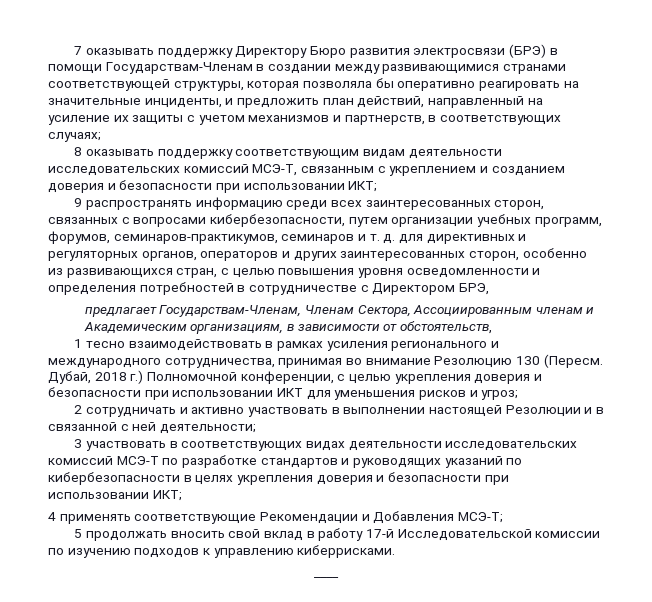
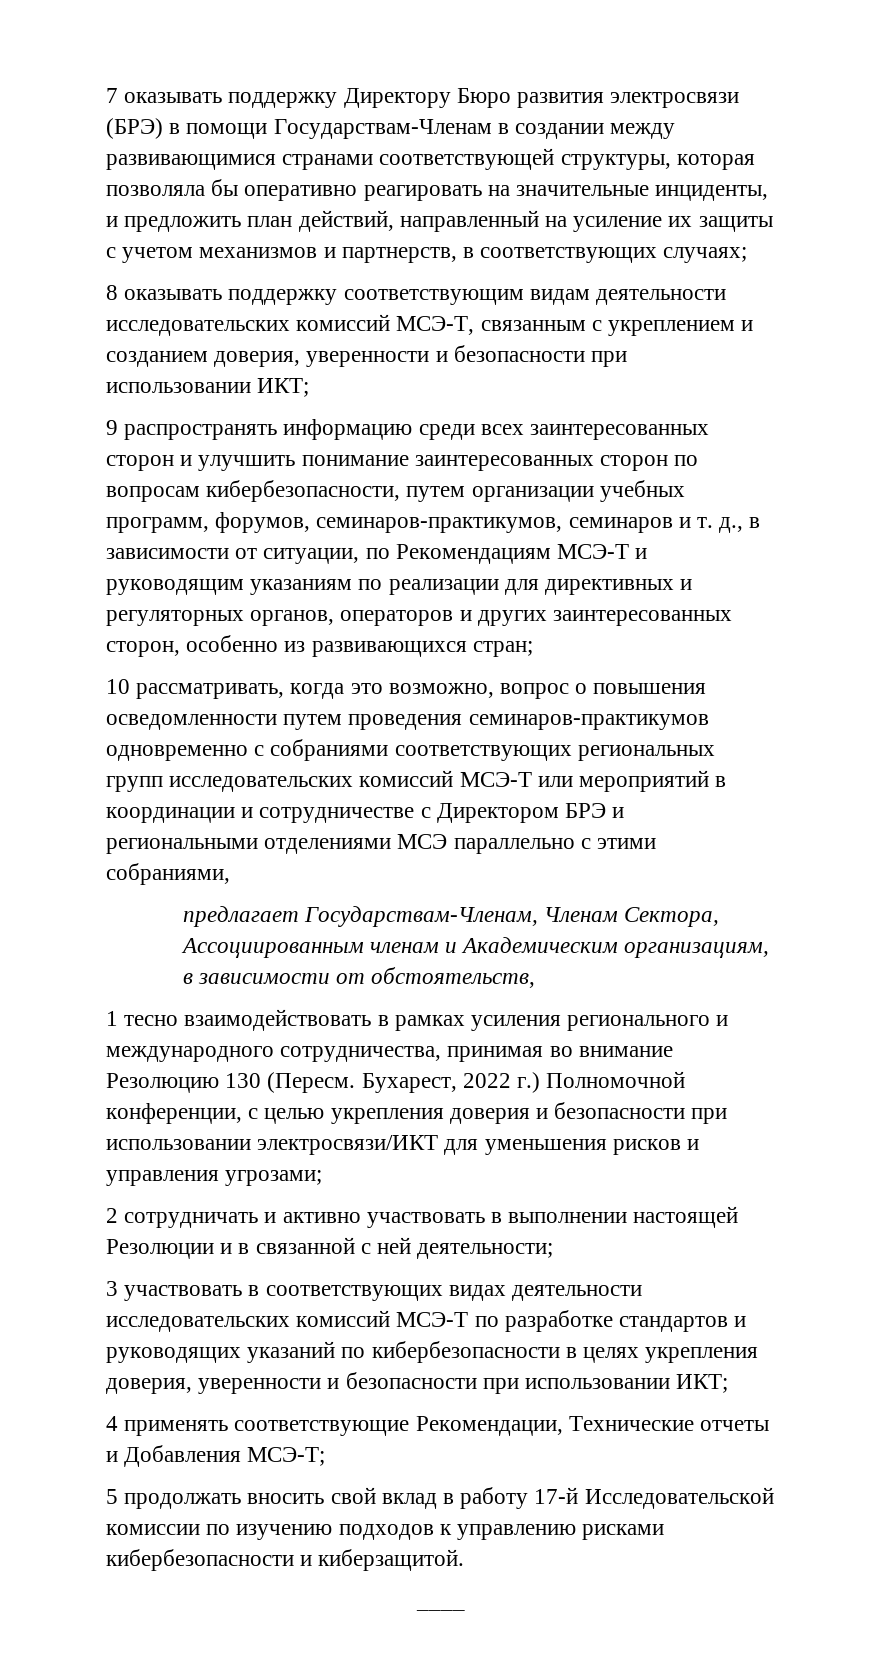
[48,183,104,193] доверия -> [214,351,430,367] доверия, уверенности
[494,200,545,210] [48,217,207,227] сторон, связанных с вопросами -> [106,455,699,471] [106,486,200,502] сторон и улучшить понимание заинтересованных сторон по вопросам
[383,234,396,244] д. -> [719,517,761,533] [106,544,648,564] [106,579,499,595] д., в зависимости от ситуации, по Рекомендациям МСЭ-T и руководящим указаниям по реализации
[176,268,541,278] [48,282,489,295] стран, с целью повышения уровня осведомленности и определения потребностей в сотрудничестве с Директором БРЭ, -> [472,641,533,657] [106,679,707,699] [106,714,709,730] [106,739,715,761] [106,770,727,792] [106,803,625,823] [106,834,657,854] [106,863,230,885] стран; // 10 рассматривать, когда это возможно, вопрос о повышения осведомленности путем проведения семинаров-практикумов одновременно с собраниями соответствующих региональных групп исследовательских комиссий МСЭ-Т или мероприятий в координации и сотрудничестве с Директором БРЭ и региональными отделениями МСЭ параллельно с этими собраниями,
[48,371,127,384] Дубай, 2018 -> [361,1073,511,1093] Бухарест, 2022
[276,388,303,397] ИКТ -> [257,1135,439,1155] электросвязи/ИКТ
[481,390,519,400] угроз; -> [106,1170,323,1186] управления угрозами;
[316,475,373,485] доверия -> [106,1378,322,1394] доверия, уверенности
[259,512,358,524] Рекомендации -> [415,1416,770,1436] Рекомендации, Технические отчеты
[297,545,396,558] киберрисками. -> [582,1524,665,1540] [106,1549,465,1571] рисками кибербезопасности и киберзащитой.

